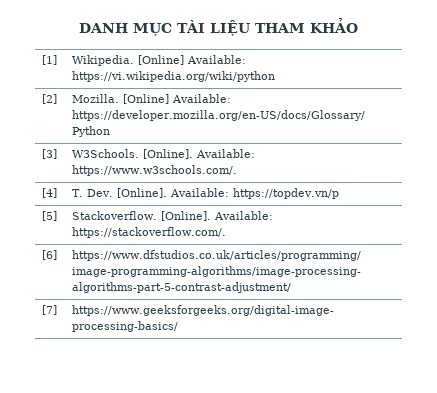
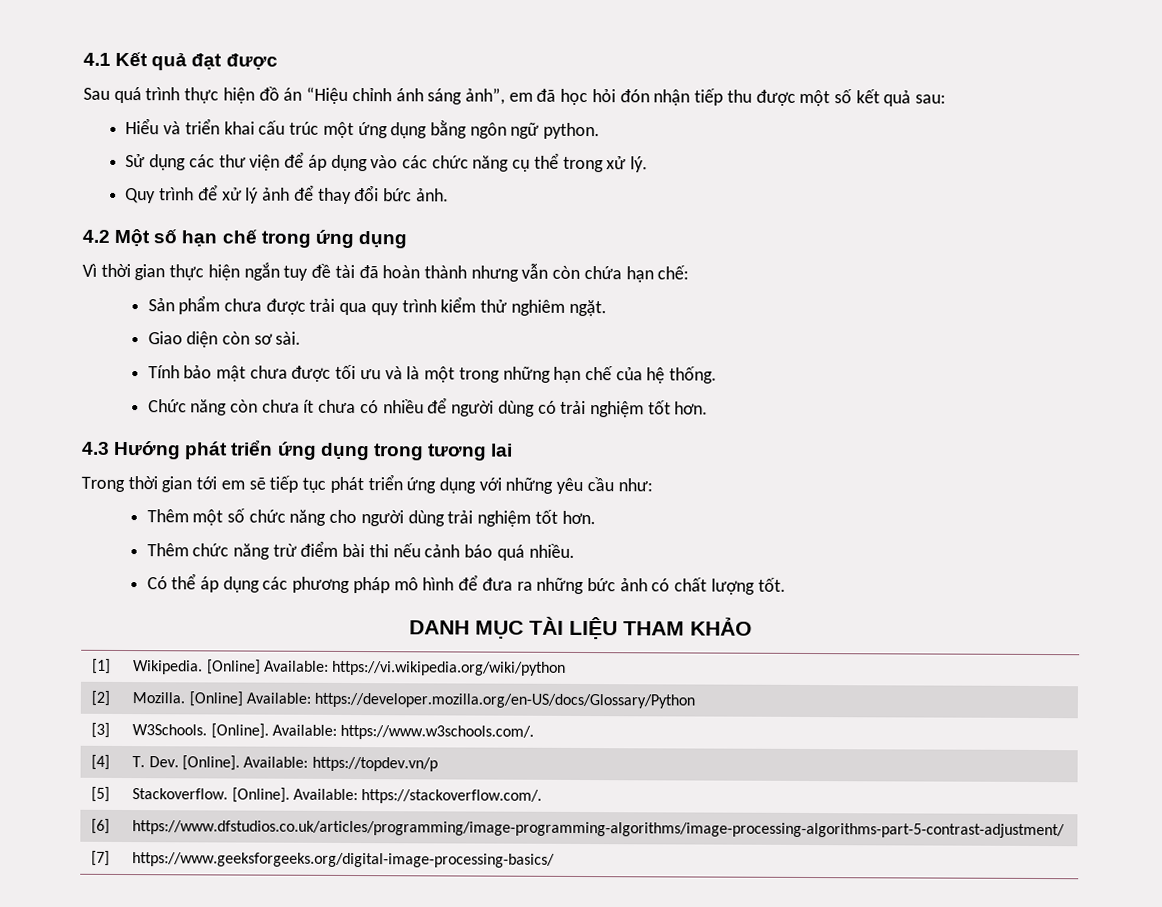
(79, 28) none -> [83,51,278,71] [83,86,947,107] [125,118,601,140] [125,151,649,173] [125,184,449,204] [82,228,407,249] [82,262,690,283] [147,295,607,317] [147,331,302,348] [147,364,718,384] [147,397,709,418] [81,440,514,461] [81,474,653,495] [146,508,596,527] [146,540,575,561] [146,573,786,595] 4.1 Kết quả đạt được // Sau quá trình thực hiện đồ án “Hiệu chỉnh ánh sáng ảnh”, em đã học hỏi đón nhận tiếp thu được một số kết quả sau: // Hiểu và triển khai cấu trúc một ứng dụng bằng ngôn ngữ python. // Sử dụng các thư viện để áp dụng vào các chức năng cụ thể trong xử lý. // Quy trình để xử lý ảnh để thay đổi bức ảnh. // 4.2 Một số hạn chế trong ứng dụng // Vì thời gian thực hiện ngắn tuy đề tài đã hoàn thành nhưng vẫn còn chứa hạn chế: // Sản phẩm chưa được trải qua quy trình kiểm thử nghiêm ngặt. // Giao diện còn sơ sài. // Tính bảo mật chưa được tối ưu và là một trong những hạn chế của hệ thống. // Chức năng còn chưa ít chưa có nhiều để người dùng có trải nghiệm tốt hơn. // 4.3 Hướng phát triển ứng dụng trong tương lai // Trong thời gian tới em sẽ tiếp tục phát triển ứng dụng với những yêu cầu như: // Thêm một số chức năng cho người dùng trải nghiệm tốt hơn. // Thêm chức năng trừ điểm bài thi nếu cảnh báo quá nhiều. // Có thể áp dụng các phương pháp mô hình để đưa ra những bức ảnh có chất lượng tốt. //

